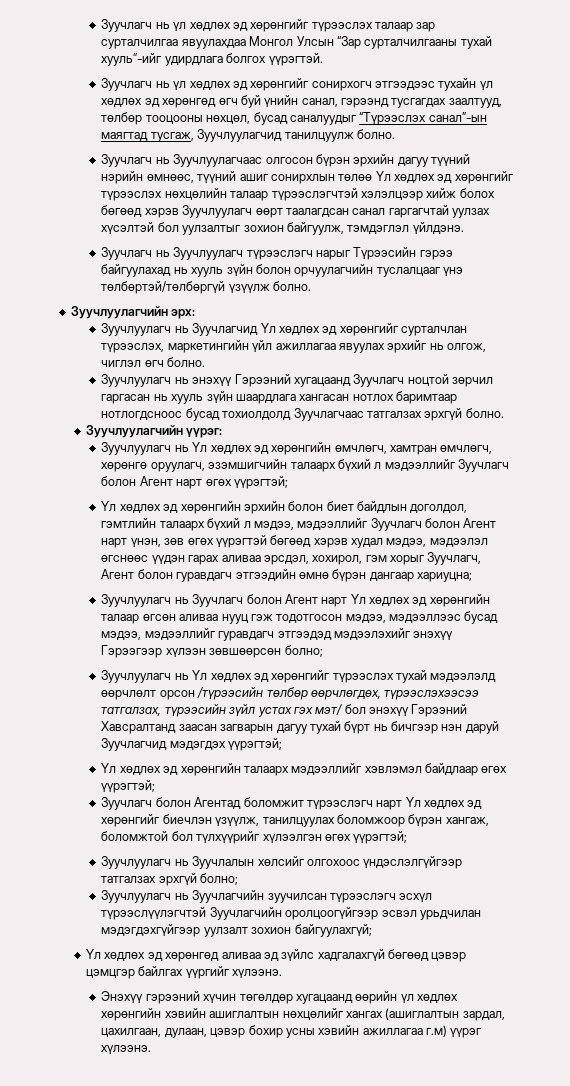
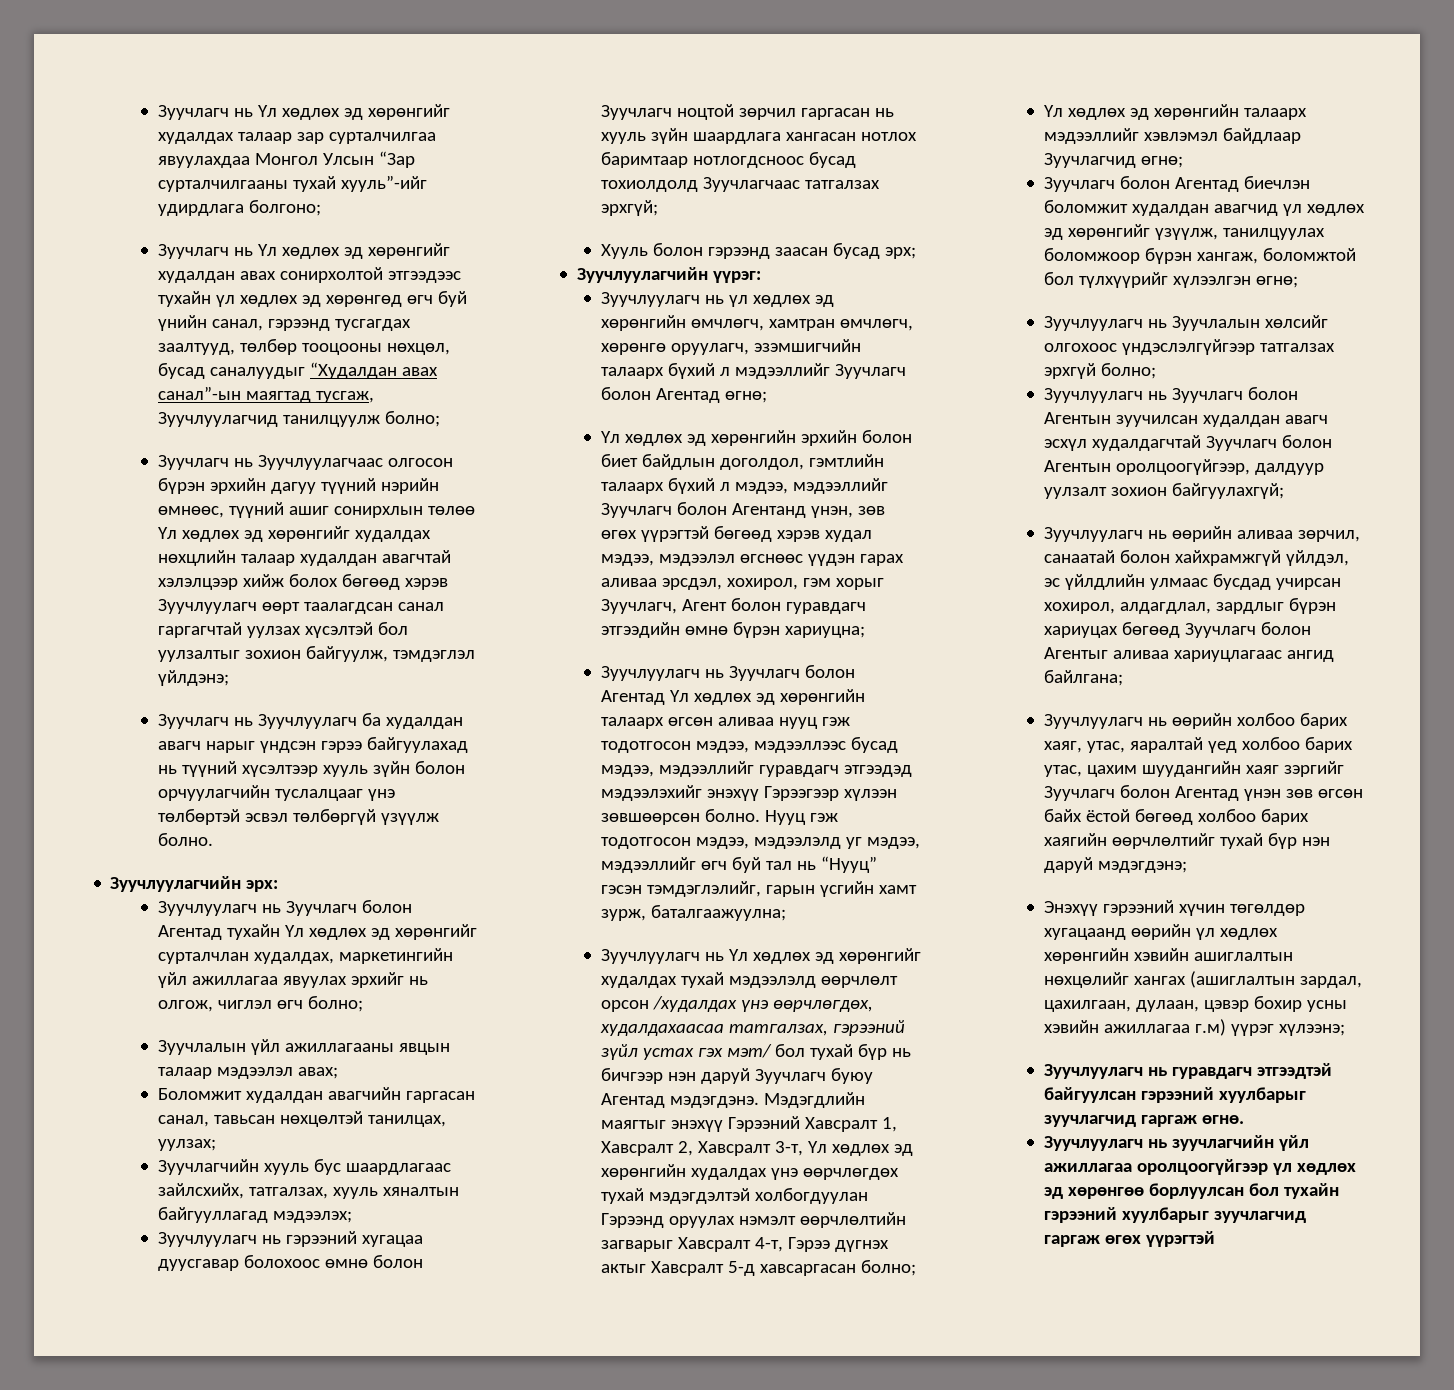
[101,19,373,32] Зуучлагч нь үл хөдлөх эд хөрөнгийг түрээслэх -> [157,104,450,120] [157,132,234,144] Зуучлагч нь Үл хөдлөх эд хөрөнгийг худалдах
[226,53,323,66] [101,78,372,91] болгох үүрэгтэй. // Зуучлагч нь үл хөдлөх эд хөрөнгийг сонирхогч -> [248,200,321,216] [157,243,450,259] [157,267,383,283] болгоно; // Зуучлагч нь Үл хөдлөх эд хөрөнгийг худалдан авах сонирхолтой
[359,112,427,125] “Түрээслэх -> [309,362,438,379] “Худалдан авах
[356,129,395,139] болно. -> [384,411,440,427] болно;
[101,188,358,201] түрээслэх нөхцөлийн талаар түрээслэгчтэй -> [354,530,431,542] [157,550,451,566] худалдах нөхцлийн талаар худалдан авагчтай
[412,222,464,234] үйлдэнэ. -> [157,670,229,686] үйлдэнэ;
[246,247,417,260] түрээслэгч нарыг Түрээсийн -> [361,713,463,729] [157,741,316,753] ба худалдан авагч нарыг үндсэн
(188, 270) none -> [181,761,318,777] түүний хүсэлтээр
[101,281,226,294] төлбөртэй/төлбөргүй -> [157,809,376,825] төлбөртэй эсвэл төлбөргүй
[192,323,259,336] Зуучлагчид -> [285,900,412,916] [157,924,280,940] Зуучлагч болон Агентад тухайн
[101,343,165,353] түрээслэх, -> [253,952,334,964] худалдах,
[167,357,206,367] [101,374,351,387] болно. // Зуучлуулагч нь энэхүү Гэрээний хугацаанд -> [307,996,363,1012] [157,1039,450,1055] [157,1067,338,1079] [157,1087,475,1103] [157,1111,446,1127] [157,1139,216,1151] [157,1159,451,1175] [157,1183,459,1199] [157,1207,352,1223] [157,1231,423,1247] [157,1255,423,1271] болно; // Зуучлалын үйл ажиллагааны явцын талаар мэдээлэл авах; // Боломжит худалдан авагчийн гаргасан санал, тавьсан нөхцөлтэй танилцах, уулзах; // Зуучлагчийн хууль бус шаардлагаас зайлсхийх, татгалзах, хууль хяналтын байгууллагад мэдээлэх; // Зуучлуулагч нь гэрээний хугацаа дуусгавар болохоос өмнө болон
[424,408,504,421] эрхгүй болно. -> [600,200,658,216] [600,243,916,259] эрхгүй; // Хууль болон гэрээнд заасан бусад эрх;
[192,442,208,452] Үл -> [728,295,748,307] үл
[139,476,288,489] Агент нарт өгөх үүрэгтэй; -> [655,388,767,403] Агентад өгнө;
[463,518,497,528] [101,538,128,548] Агент нарт -> [731,503,806,518] Агентанд
[369,572,414,582] дангаар -> (780, 630) none
[284,594,490,607] [101,614,140,624] Агент нарт Үл хөдлөх эд хөрөнгийн талаар -> [600,689,865,705] [600,717,664,729] Агентад Үл хөдлөх эд хөрөнгийн талаарх
[284,645,323,657] болно; -> [704,809,838,825] [600,837,920,849] [600,856,877,873] [600,881,917,897] [600,905,786,921] болно. Нууц гэж тодотгосон мэдээ, мэдээлэлд уг мэдээ, мэдээллийг өгч буй тал нь “Нууц” гэсэн тэмдэглэлийг, гарын үсгийн хамт зурж, баталгаажуулна;
[332,673,394,683] түрээслэх -> [600,976,677,988] худалдах
[197,687,480,700] [101,704,226,717] /түрээсийн төлбөр өөрчлөгдөх, түрээслэхээсээ татгалзах, түрээсийн -> [652,996,873,1012] [599,1020,905,1036] /худалдах үнэ өөрчлөгдөх, худалдахаасаа татгалзах, гэрээний
[369,704,468,717] [101,721,499,734] [101,738,283,751] энэхүү Гэрээний Хавсралтанд заасан загварын дагуу тухай бүрт нь бичгээр нэн даруй Зуучлагчид мэдэгдэх үүрэгтэй; -> [809,1044,911,1060] [600,1068,873,1084] [600,1092,865,1108] [600,1116,897,1132] [600,1141,913,1156] [600,1164,899,1180] [600,1188,868,1204] [600,1212,906,1228] [600,1237,889,1252] [600,1260,916,1276] тухай бүр нь бичгээр нэн даруй Зуучлагч буюу Агентад мэдэгдэнэ. Мэдэгдлийн маягтыг энэхүү Гэрээний Хавсралт 1, Хавсралт 2, Хавсралт 3-т, Үл хөдлөх эд хөрөнгийн худалдах үнэ өөрчлөгдөх тухай мэдэгдэлтэй холбогдуулан Гэрээнд оруулах нэмэлт өөрчлөлтийн загварыг Хавсралт 4-т, Гэрээ дүгнэх актыг Хавсралт 5-д хавсаргасан болно;
[481,766,508,773] [101,780,156,793] [101,797,483,810] [101,814,212,827] өгөх үүрэгтэй; // Зуучлагч болон Агентад боломжит түрээслэгч нарт Үл хөдлөх эд хөрөнгийг биечлэн -> [1043,153,1183,168] [1043,176,1310,192] [1043,200,1365,216] [1043,224,1150,240] Зуучлагчид өгнө; // Зуучлагч болон Агентад биечлэн боломжит худалдан авагчид үл хөдлөх эд хөрөнгийг
[324,831,408,844] өгөх үүрэгтэй; -> [1255,276,1298,288] өгнө;
[192,890,433,903] [101,907,481,920] [101,924,372,937] [86,949,467,962] [86,966,283,979] Зуучлагчийн зуучилсан түрээслэгч эсхүл түрээслүүлэгчтэй Зуучлагчийн оролцоогүйгээр эсвэл урьдчилан мэдэгдэхгүйгээр уулзалт зохион байгуулахгүй; // Үл хөдлөх эд хөрөнгөд аливаа эд зүйлс хадгалахгүй бөгөөд цэвэр цэмцгэр байлгах үүргийг хүлээнэ. -> [1171,387,1298,403] [1043,412,1328,427] [1043,435,1332,451] [1043,459,1324,475] [1043,483,1284,499] [1043,526,1360,542] [1043,550,1349,566] [1043,574,1341,590] [1043,598,1336,614] [1043,622,1311,638] [1043,647,1334,662] [1043,670,1123,686] [1043,713,1348,729] [1043,737,1353,753] [1043,761,1344,777] [1043,785,1363,801] [1043,809,1309,825] [1043,833,1330,849] [1043,857,1187,873] Зуучлагч болон Агентын зуучилсан худалдан авагч эсхүл худалдагчтай Зуучлагч болон Агентын оролцоогүйгээр, далдуур уулзалт зохион байгуулахгүй; // Зуучлуулагч нь өөрийн аливаа зөрчил, санаатай болон хайхрамжгүй үйлдэл, эс үйлдлийн улмаас бусдад учирсан хохирол, алдагдлал, зардлыг бүрэн хариуцах бөгөөд Зуучлагч болон Агентыг аливаа хариуцлагаас ангид байлгана; // Зуучлуулагч нь өөрийн холбоо барих хаяг, утас, яаралтай үед холбоо барих утас, цахим шуудангийн хаяг зэргийг Зуучлагч болон Агентад үнэн зөв өгсөн байх ёстой бөгөөд холбоо барих хаягийн өөрчлөлтийг тухай бүр нэн даруй мэдэгдэнэ;
[101,1045,152,1054] хүлээнэ. -> [1278,1024,1345,1036] [1043,1063,1332,1079] [1043,1087,1306,1103] [1043,1115,1244,1127] [1043,1135,1309,1151] [1043,1159,1356,1175] [1043,1183,1339,1199] [1043,1207,1306,1223] [1043,1231,1215,1247] хүлээнэ; // Зуучлуулагч нь гуравдагч этгээдтэй байгуулсан гэрээний хуулбарыг зуучлагчид гаргаж өгнө. // Зуучлуулагч нь зуучлагчийн үйл ажиллагаа оролцоогүйгээр үл хөдлөх эд хөрөнгөө борлуулсан бол тухайн гэрээний хуулбарыг зуучлагчид гаргаж өгөх үүрэгтэй

